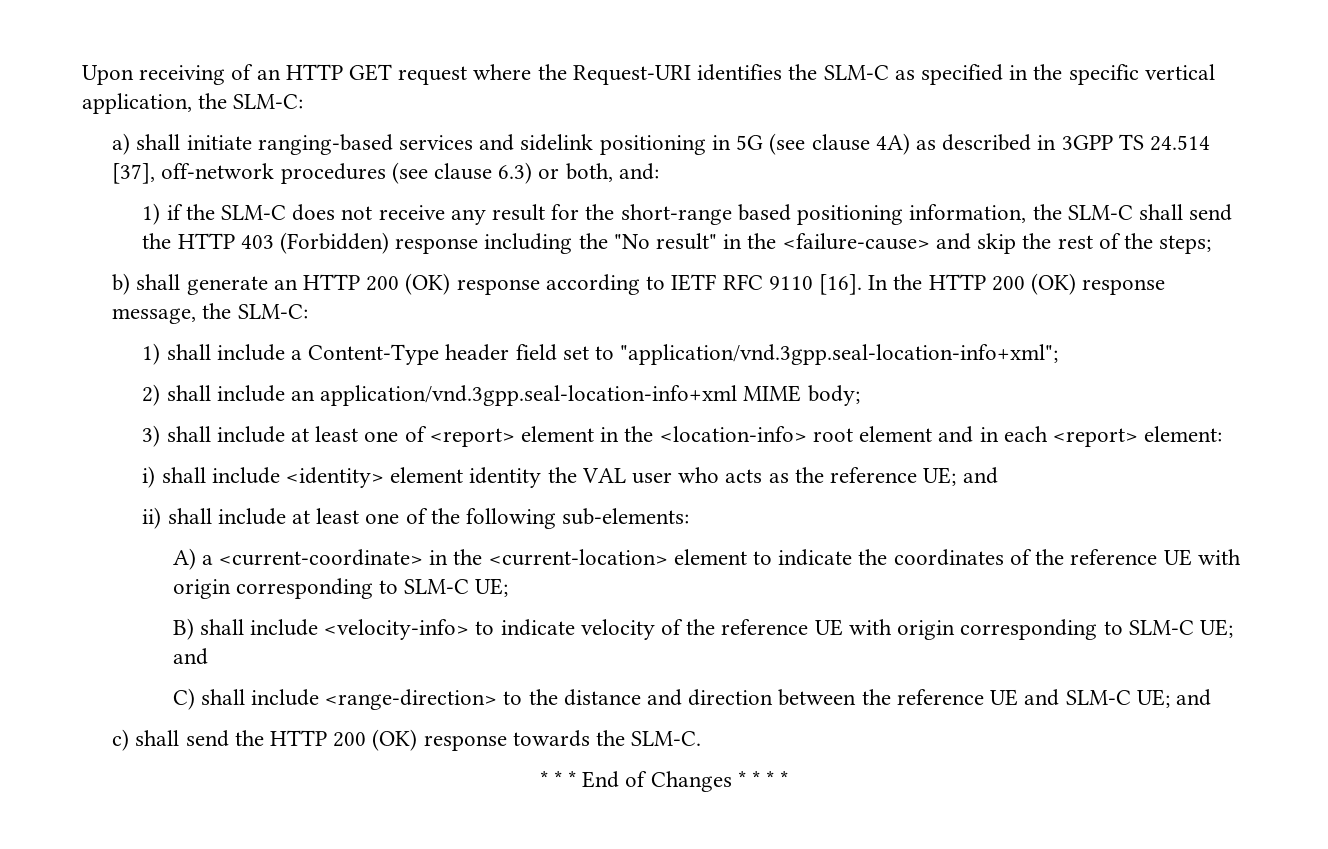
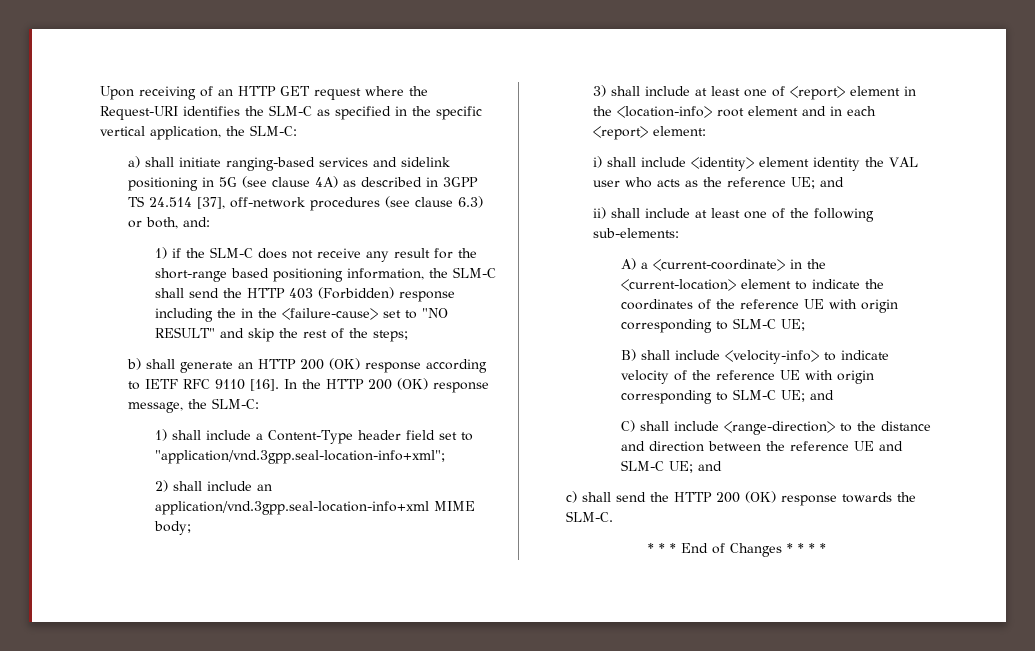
[613,233,718,250] "No result" -> (237, 313) none
(930, 241) none -> [383,308,449,319] [155,327,216,338] set to "NO RESULT"

